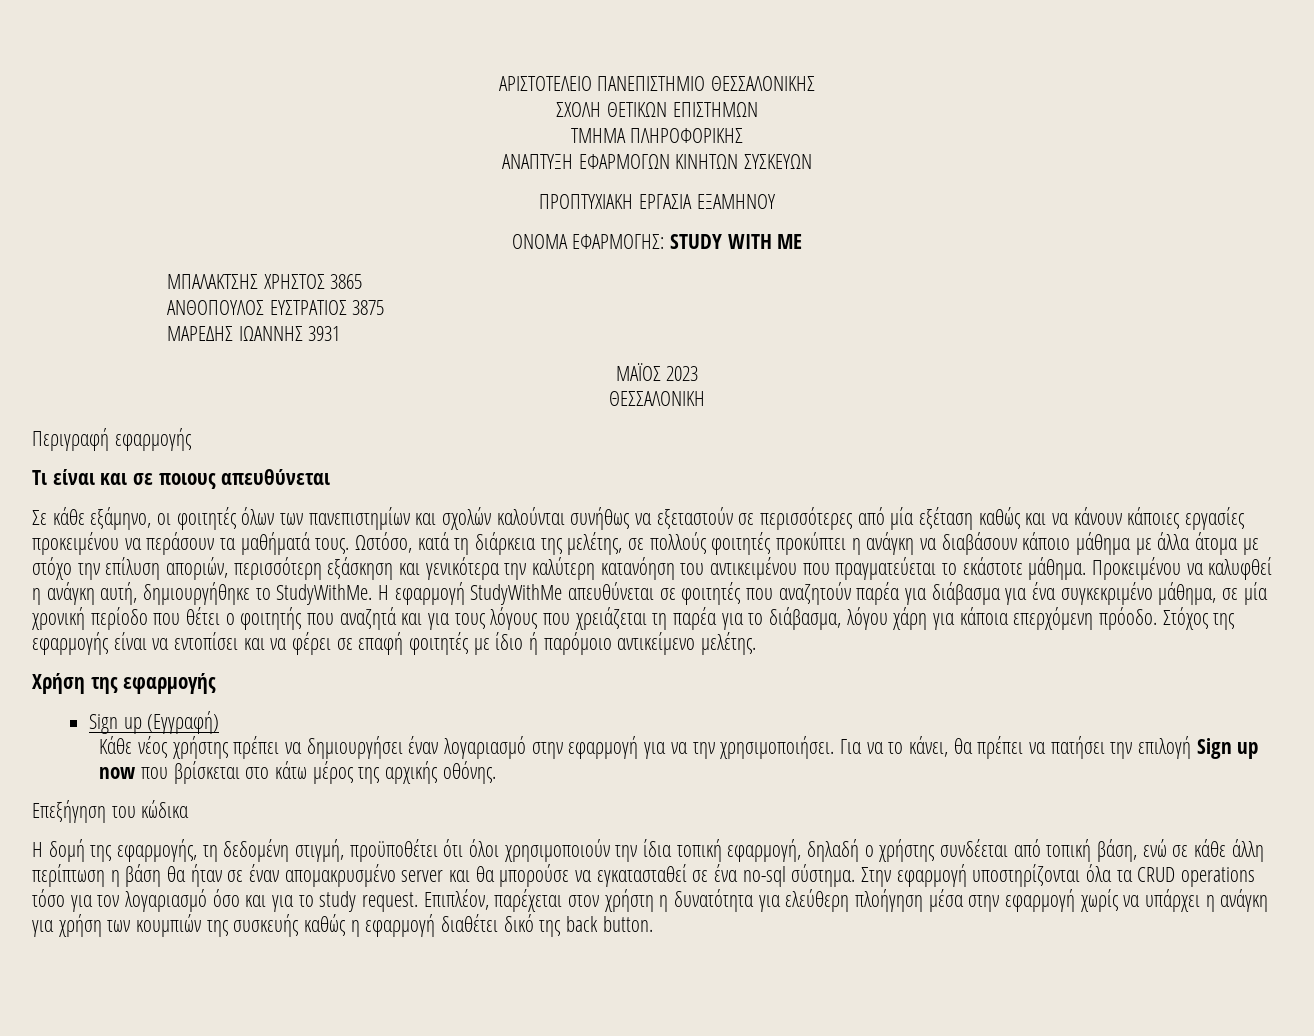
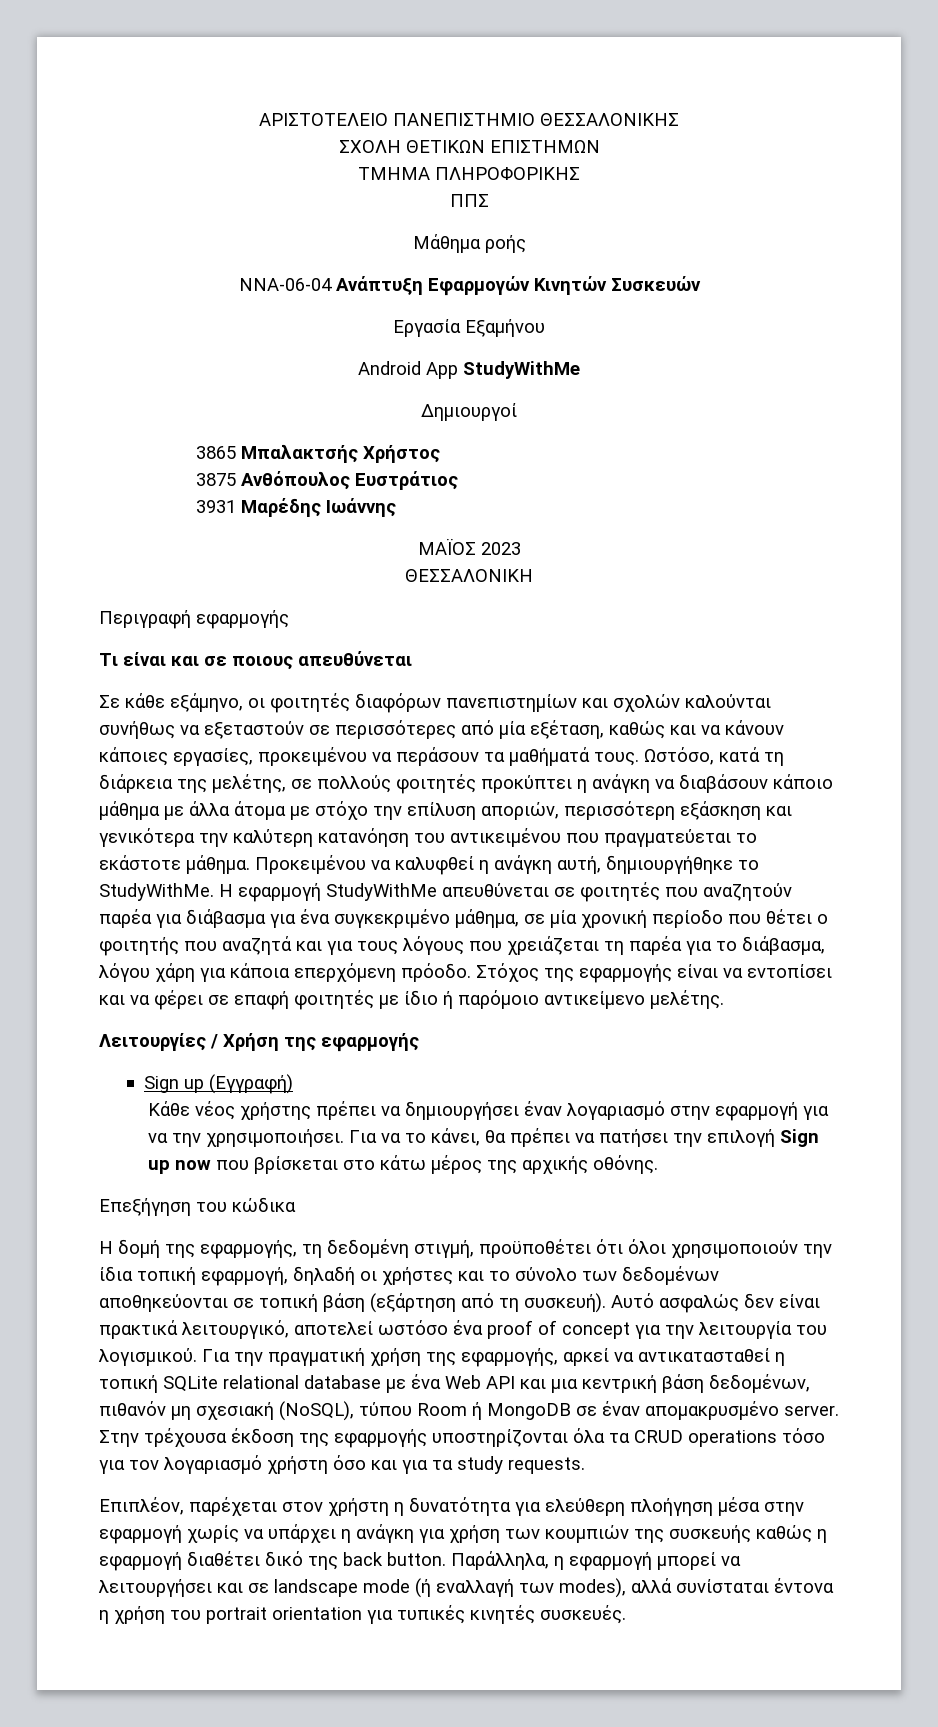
[502,154,812,169] [539,194,776,209] [511,234,803,249] [166,274,325,289] ΑΝΑΠΤΥΞΗ ΕΦΑΡΜΟΓΩΝ ΚΙΝΗΤΩΝ ΣΥΣΚΕΥΩΝ // ΠΡΟΠΤΥΧΙΑΚΗ ΕΡΓΑΣΙΑ ΕΞΑΜΗΝΟΥ // ΟΝΟΜΑ ΕΦΑΡΜΟΓΗΣ: STUDY WITH ME // ΜΠΑΛΑΚΤΣΗΣ ΧΡΗΣΤΟΣ -> [449,194,489,207] [412,234,526,253] [238,276,701,296] [393,319,545,337] [358,361,580,379] [421,403,517,421] ΠΠΣ // Μάθημα ροής // NNA-06-04 Ανάπτυξη Εφαρμογών Κινητών Συσκευών // Εργασία Εξαμήνου // Android App StudyWithMe // Δημιουργοί //
[166,300,347,315] // ΑΝΘΟΠΟΥΛΟΣ ΕΥΣΤΡΑΤΙΟΣ -> [241,444,441,463] Μπαλακτσής Χρήστος //
[166,326,303,341] // ΜΑΡΕΔΗΣ ΙΩΑΝΝΗΣ -> [241,471,459,490] Ανθόπουλος Ευστράτιος //
(341, 333) none -> [241,498,397,517] Μαρέδης Ιωάννης
[241,507,304,525] όλων των -> [355,693,441,713] διαφόρων
[919,507,974,530] εξέταση -> [530,720,604,739] εξέταση,
[1185,507,1246,530] εργασίες -> [173,748,253,766] εργασίες,
(757, 643) none -> [99,1033,218,1051] Λειτουργίες /
[864,839,1264,862] [32,864,967,887] ο χρήστης συνδέεται από τοπική βάση, ενώ σε κάθε άλλη περίπτωση η βάση θα ήταν σε έναν απομακρυσμένο server και θα μπορούσε να εγκατασταθεί σε ένα no-sql σύστημα. Στην εφαρμογή -> [360,1266,719,1285] [99,1293,820,1313] [99,1320,827,1339] [98,1348,785,1367] [99,1374,810,1393] [99,1401,839,1421] [99,1428,427,1448] οι χρήστες και το σύνολο των δεδομένων αποθηκεύονται σε τοπική βάση (εξάρτηση από τη συσκευή). Αυτό ασφαλώς δεν είναι πρακτικά λειτουργικό, αποτελεί ωστόσο ένα proof of concept για την λειτουργία του λογισμικού. Για την πραγματική χρήση της εφαρμογής, αρκεί να αντικατασταθεί η τοπική SQLite relational database με ένα Web API και μια κεντρική βάση δεδομένων, πιθανόν μη σχεσιακή (NoSQL), τύπου Room ή MongoDB σε έναν απομακρυσμένο server. Στην τρέχουσα έκδοση της εφαρμογής
(208, 900) none -> [267,1456,328,1474] χρήστη
[298,891,419,912] το study request. -> [432,1456,585,1474] τα study requests. //
(653, 924) none -> [451,1551,741,1571] [98,1578,834,1598] [99,1605,626,1624] Παράλληλα, η εφαρμογή μπορεί να λειτουργήσει και σε landscape mode (ή εναλλαγή των modes), αλλά συνίσταται έντονα η χρήση του portrait orientation για τυπικές κινητές συσκευές.

